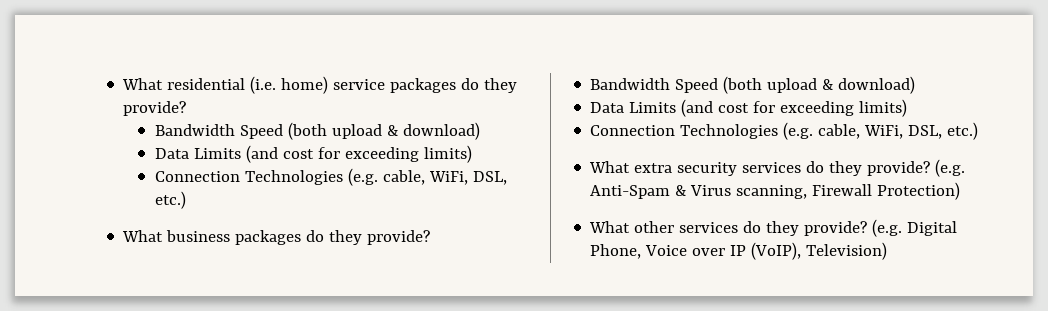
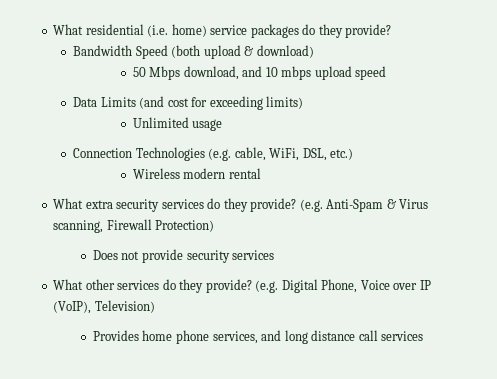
[154,145,472,163] [154,168,507,186] [154,191,186,209] [122,230,431,245] [590,76,916,94] [590,99,908,117] [590,122,979,140] // Data Limits (and cost for exceeding limits) // Connection Technologies (e.g. cable, WiFi, DSL, etc.) // What business packages do they provide? // Bandwidth Speed (both upload & download) // Data Limits (and cost for exceeding limits) // Connection Technologies (e.g. cable, WiFi, DSL, etc.) -> [132,66,387,80] [73,96,304,110] [132,117,223,131] [73,147,354,161] [132,168,261,179] // 50 Mbps download, and 10 mbps upload speed // Data Limits (and cost for exceeding limits) // Unlimited usage // Connection Technologies (e.g. cable, WiFi, DSL, etc.) // Wireless modern rental
(961, 191) none -> [92,249,275,263] // Does not provide security services
(888, 251) none -> [92,330,424,344] // Provides home phone services, and long distance call services

